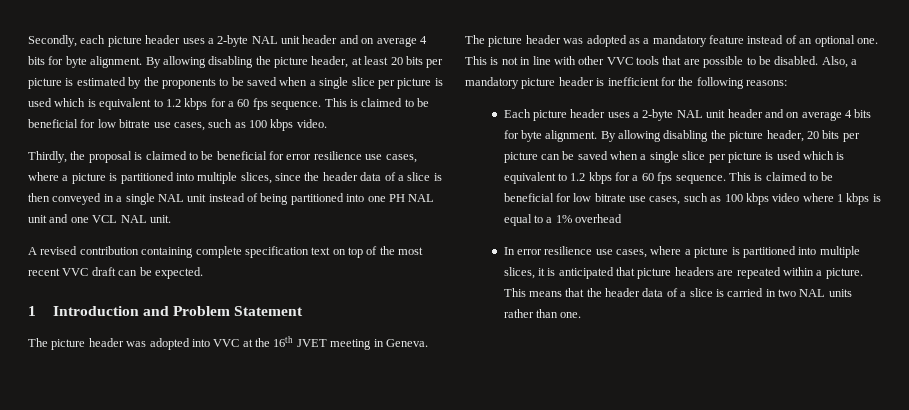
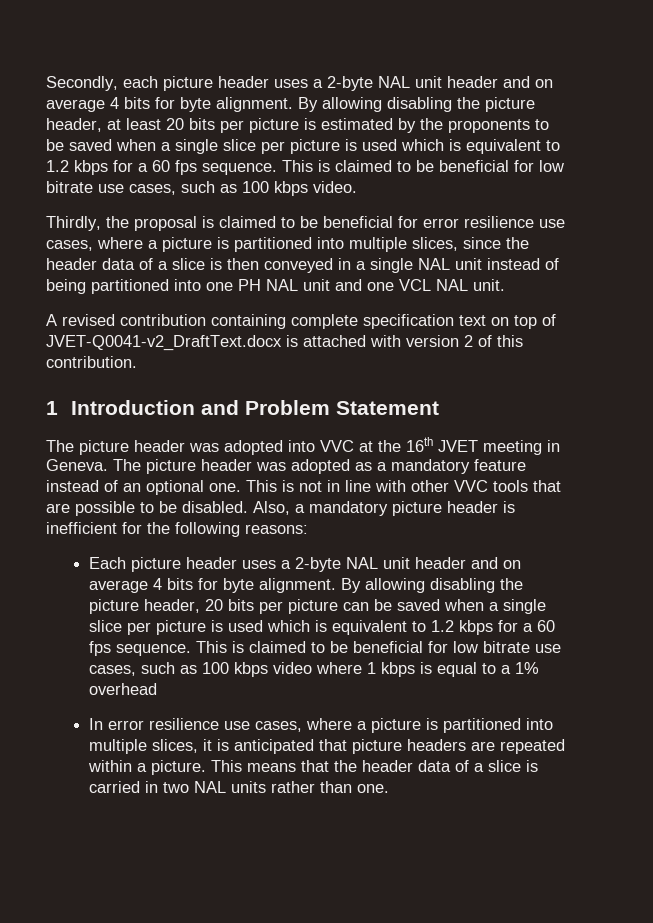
[379,246,424,255] [28,267,203,279] the most recent VVC draft can be expected. -> [46,335,523,351] [46,356,137,368] JVET-Q0041-v2_DraftText.docx is attached with version 2 of this contribution.

